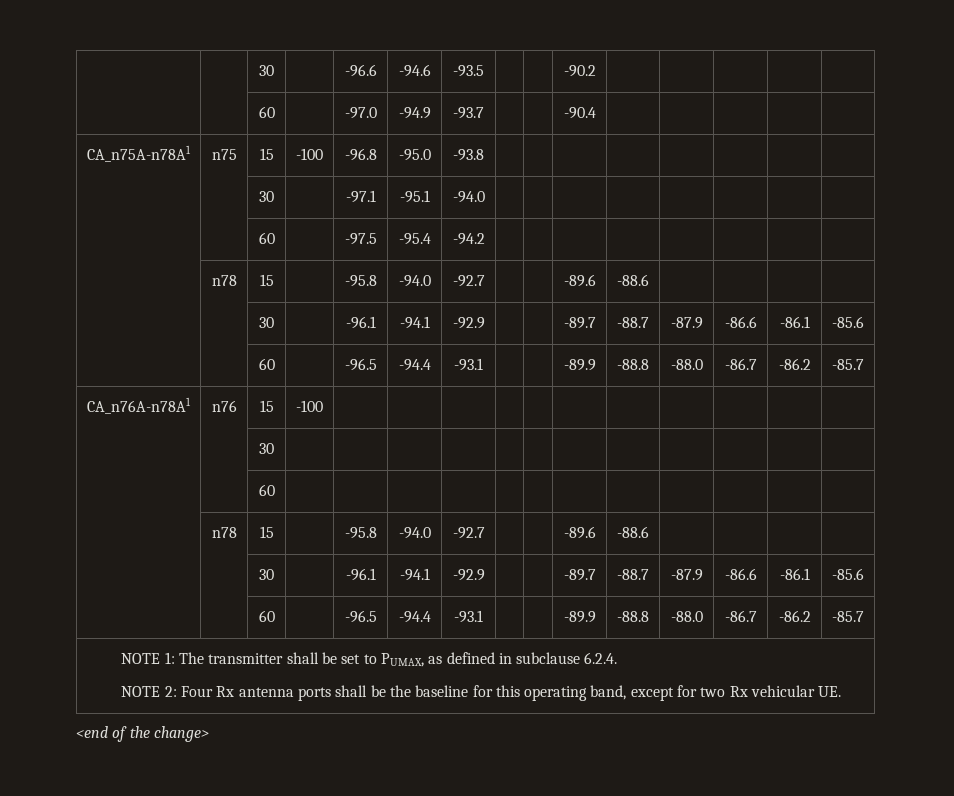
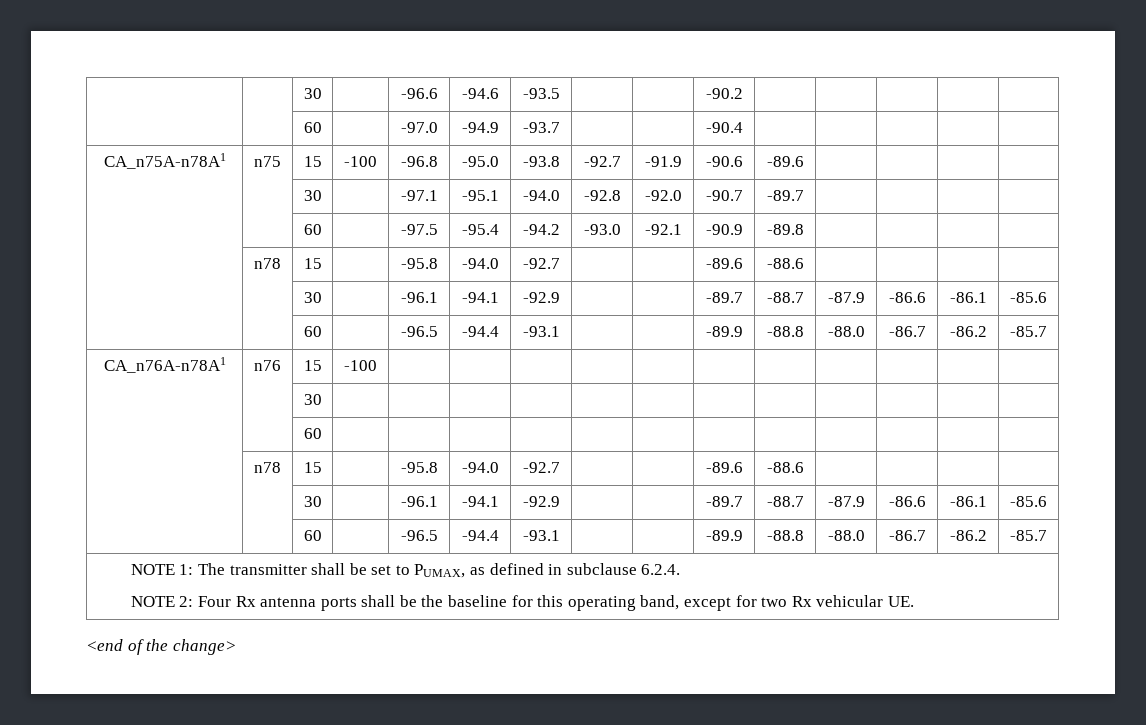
(484, 155) | | | -> [583,156,621,167] [644,156,682,167] [705,156,743,167] [766,156,804,167] -92.7 | -91.9 | -90.6 | -89.6
(485, 197) | | | -> [583,190,621,201] [644,190,682,201] [705,190,743,201] [766,190,804,201] -92.8 | -92.0 | -90.7 | -89.7
(485, 239) | | | -> [583,224,621,235] [644,224,682,235] [705,224,743,235] [766,224,804,235] -93.0 | -92.1 | -90.9 | -89.8

